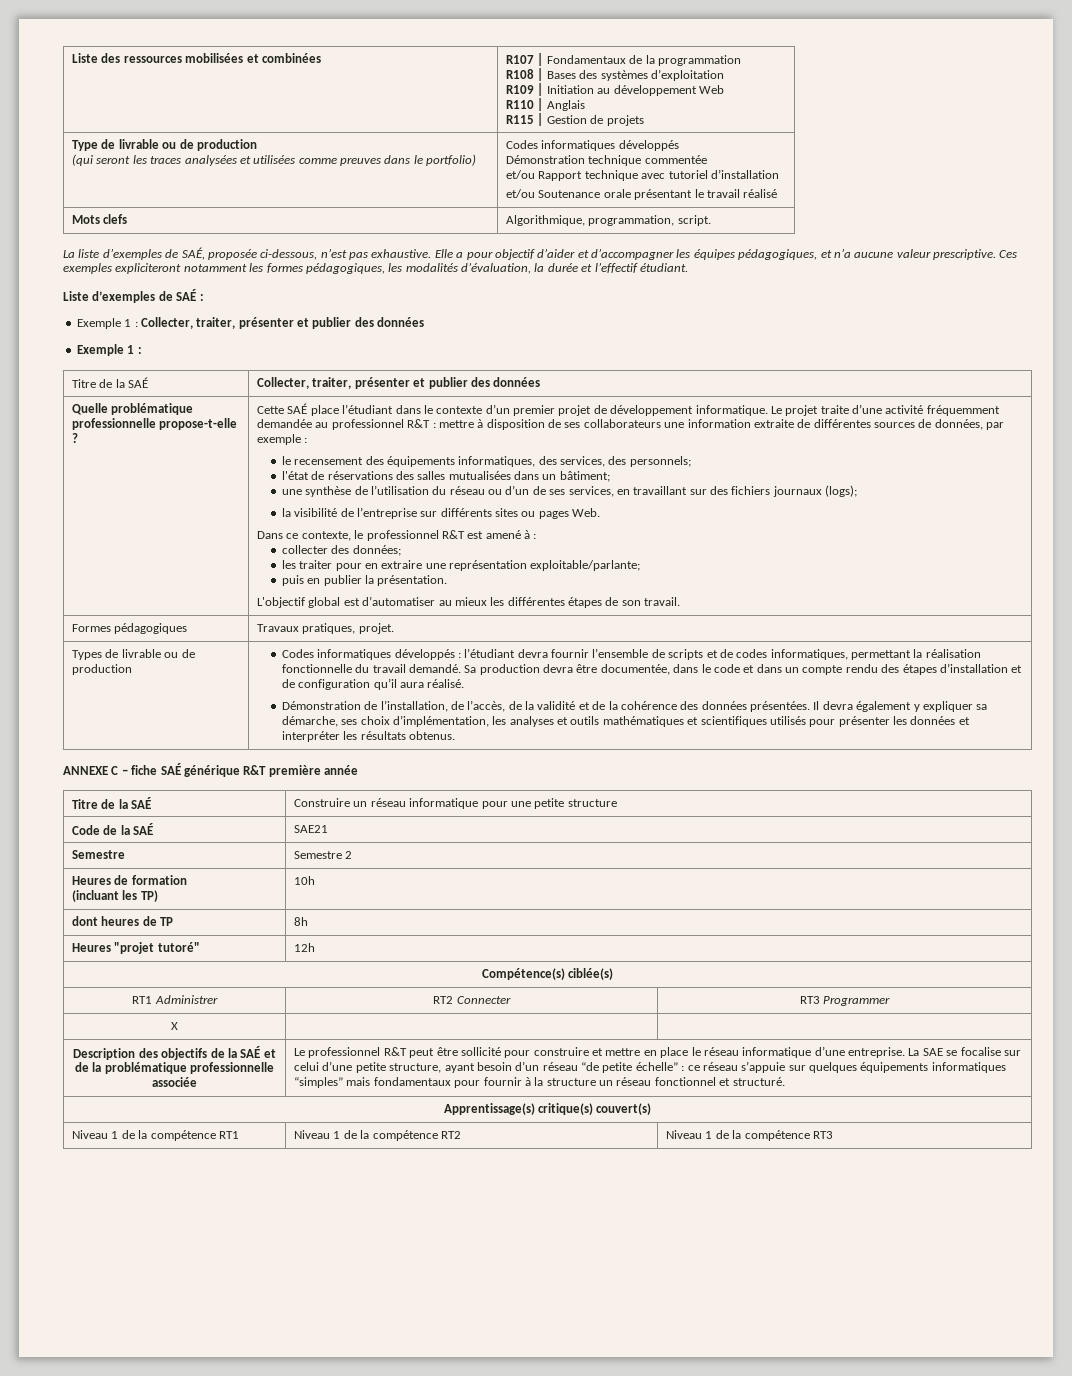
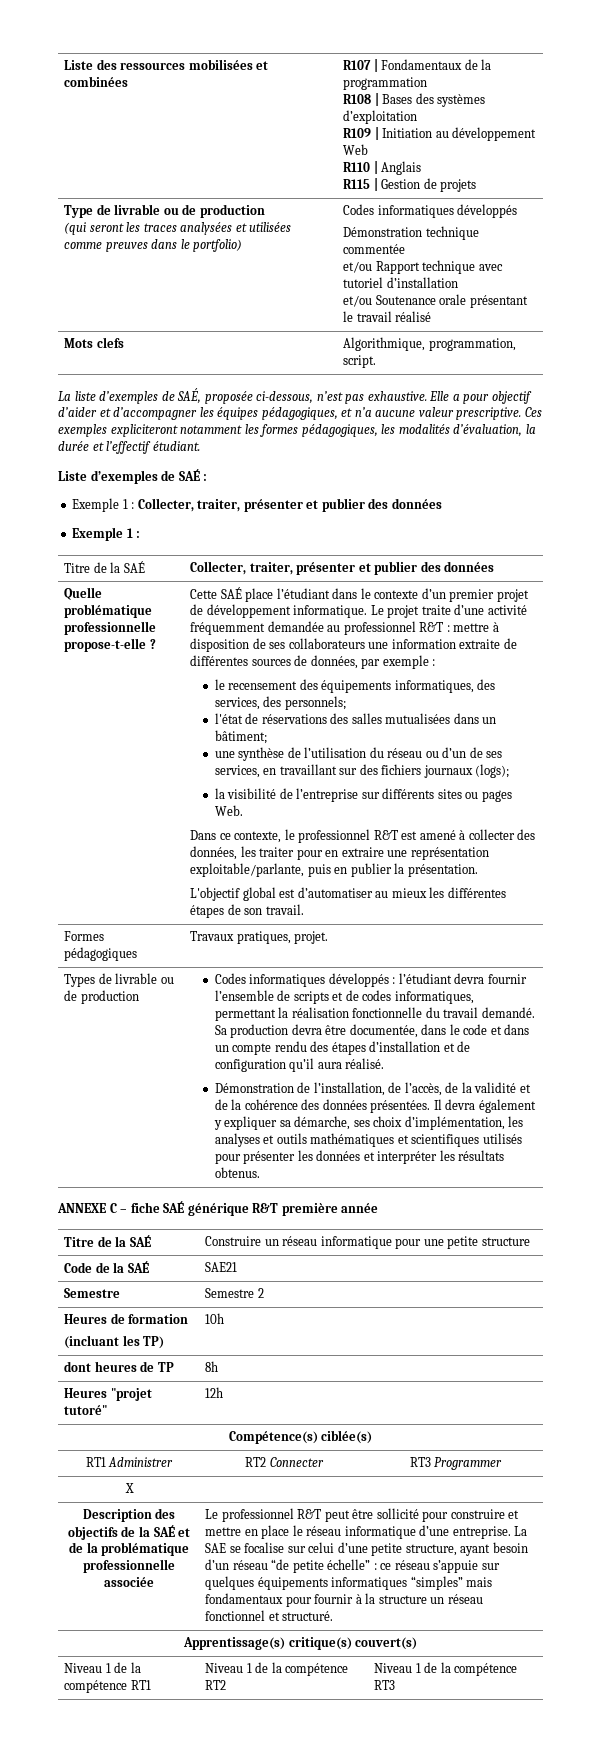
[533,534,537,539] : // -> (466, 835) none
[352,545,401,556] données; // -> [190,846,238,860] données,
[530,560,641,571] exploitable/parlante; // -> [190,863,305,877] exploitable/parlante,

